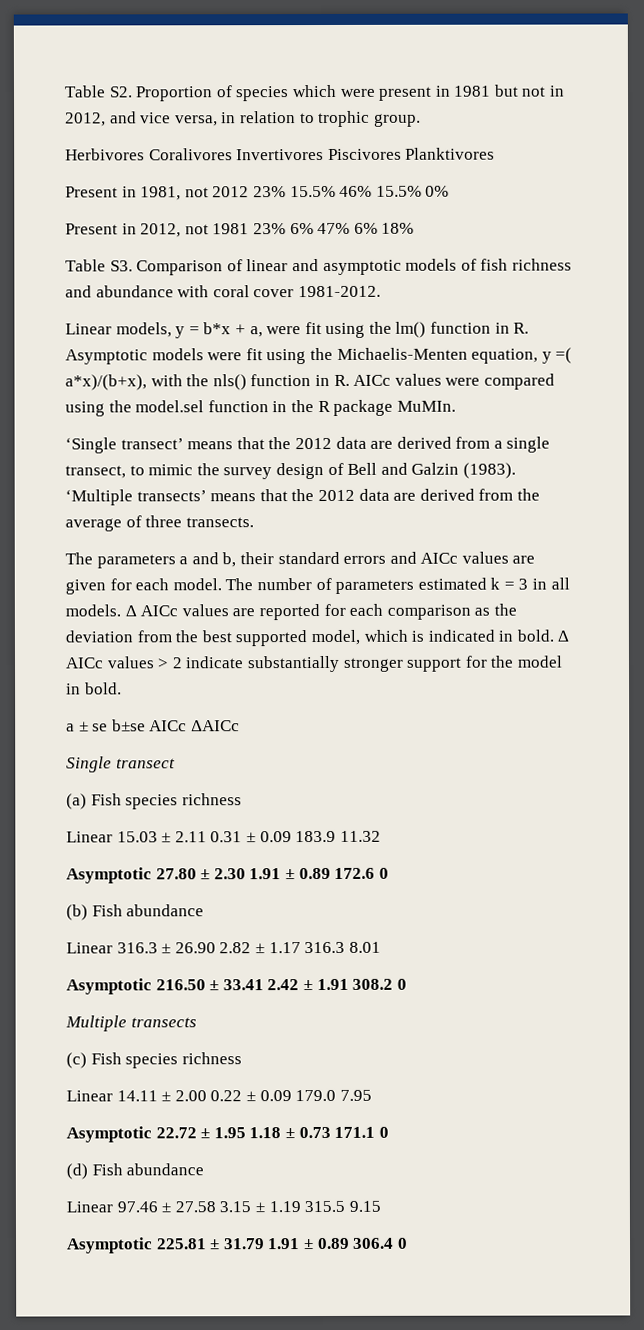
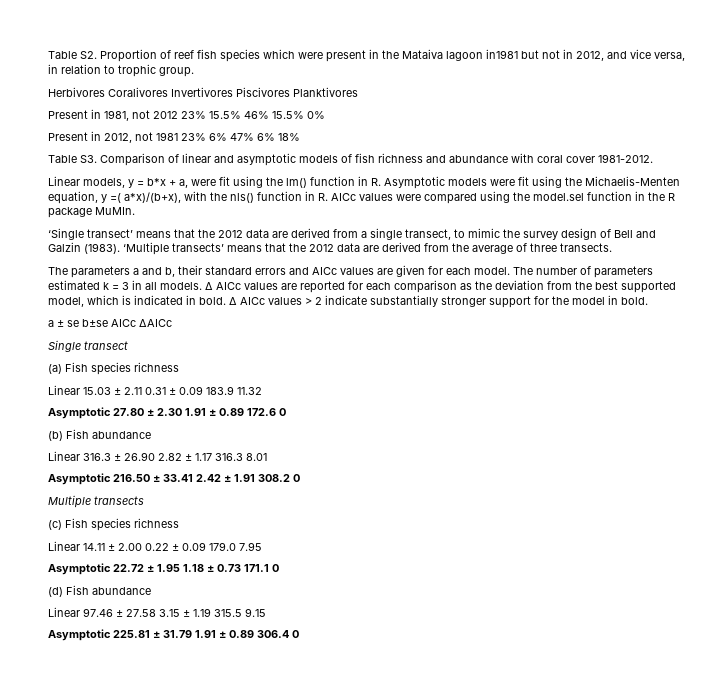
(233, 91) none -> [174,49,217,59] reef fish
[453,85,492,97] 1981 -> [382,49,518,61] the Mataiva lagoon in1981

